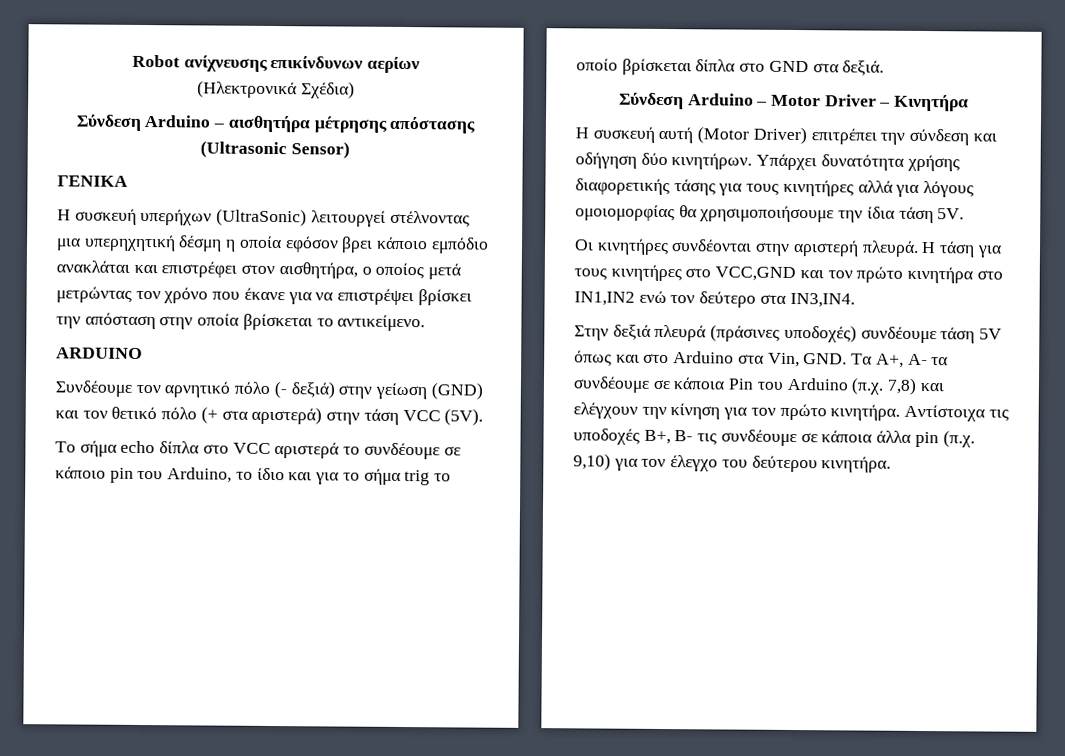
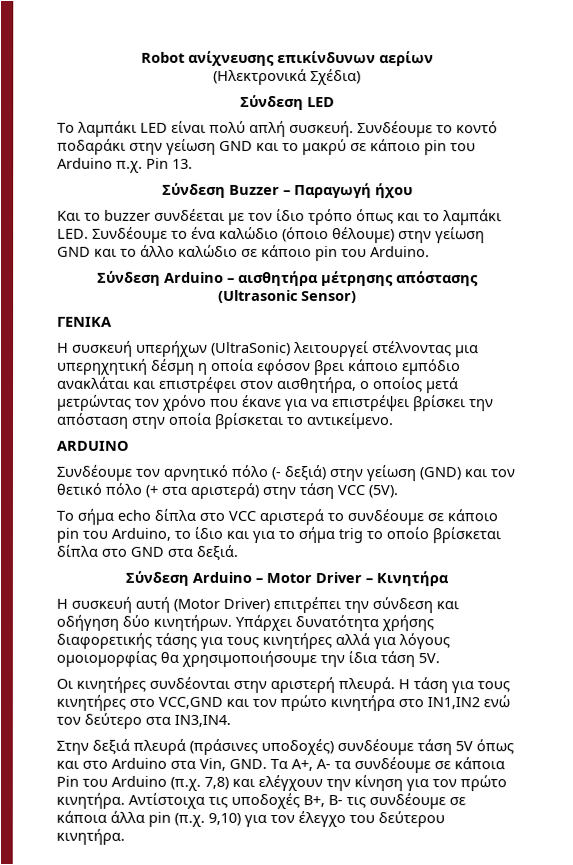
(355, 90) none -> [239,94,335,111] [57,120,498,138] [57,138,476,156] [57,157,193,173] [161,182,413,199] [57,208,502,226] [57,226,485,244] [57,244,430,262] // Σύνδεση LED // Το λαμπάκι LED είναι πολύ απλή συσκευή. Συνδέουμε το κοντό ποδαράκι στην γείωση GND και το μακρύ σε κάποιο pin του Arduino π.χ. Pin 13. // Σύνδεση Buzzer – Παραγωγή ήχου // Και το buzzer συνδέεται με τον ίδιο τρόπο όπως και το λαμπάκι LED. Συνδέουμε το ένα καλώδιο (όποιο θέλουμε) στην γείωση GND και το άλλο καλώδιο σε κάποιο pin του Arduino.

